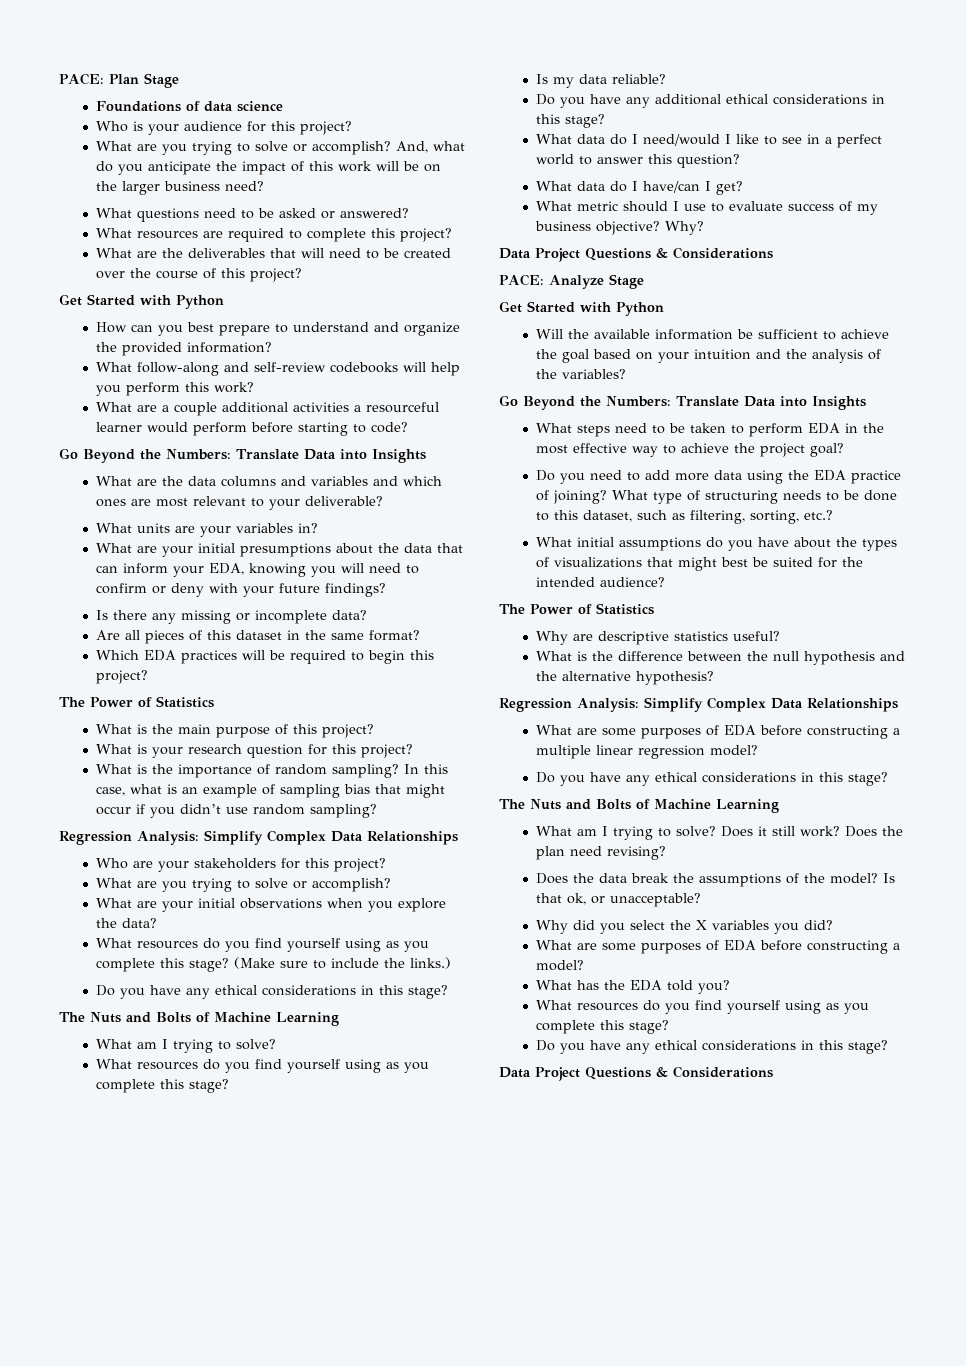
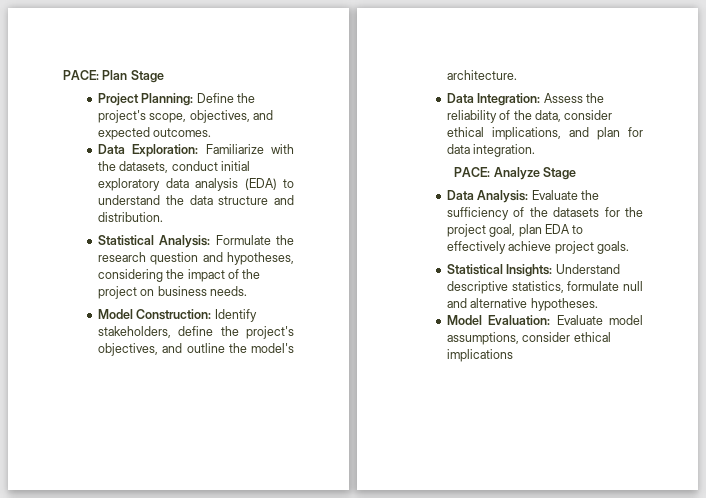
[96,101,284,112] [96,121,353,135] [96,141,466,155] [96,161,442,175] [96,181,265,195] [96,208,410,222] [96,228,453,242] [96,248,452,259] [96,268,303,282] [59,294,224,309] [96,322,461,336] [96,342,273,356] [96,362,461,376] [96,382,255,396] [96,402,440,416] [96,422,409,436] [59,448,426,463] [96,476,443,487] [96,496,384,510] [96,523,319,537] [96,543,464,557] [96,563,420,577] [96,583,387,597] [96,610,368,624] [96,630,421,644] [96,650,435,664] [96,670,149,684] [59,696,214,708] [96,724,375,738] [96,744,414,758] [96,764,449,778] [96,784,446,798] [96,804,378,818] [59,830,458,845] [96,858,387,872] [96,878,392,892] [96,898,447,912] [96,918,158,928] [96,938,430,952] [96,957,452,972] [96,985,449,999] [59,1012,339,1026] [96,1039,277,1053] [96,1059,430,1073] [96,1079,230,1093] [536,74,667,88] [536,94,886,108] [536,114,606,128] [536,134,883,148] [536,154,741,168] [536,181,744,195] [536,201,879,215] [535,221,705,235] [499,247,773,262] [499,274,644,289] [499,301,664,316] [536,329,890,340] [536,349,882,363] [536,369,627,379] [499,395,866,410] [536,423,885,437] [536,443,845,457] [536,470,902,484] [536,490,898,504] [536,510,834,524] [536,537,898,551] [536,557,864,571] [536,577,666,587] [499,603,654,615] [536,631,781,645] [536,651,906,665] [536,671,715,685] [499,697,898,712] [536,725,901,739] [536,745,759,759] [536,772,889,786] [499,799,779,813] [536,826,904,840] [536,846,667,860] [536,873,896,887] [536,893,702,907] [536,920,834,934] [536,940,901,954] [536,960,585,971] [536,980,731,994] [536,1000,870,1014] [536,1020,670,1034] [536,1040,889,1054] [499,1066,773,1081] Foundations of data science // Who is your audience for this project? // What are you trying to solve or accomplish? And, what do you anticipate the impact of this work will be on the larger business need? // What questions need to be asked or answered? // What resources are required to complete this project? // What are the deliverables that will need to be created over the course of this project? // Get Started with Python // How can you best prepare to understand and organize the provided information? // What follow-along and self-review codebooks will help you perform this work? // What are a couple additional activities a resourceful learner would perform before starting to code? // Go Beyond the Numbers: Translate Data into Insights // What are the data columns and variables and which ones are most relevant to your deliverable? // What units are your variables in? // What are your initial presumptions about the data that can inform your EDA, knowing you will need to confirm or deny with your future findings? // Is there any missing or incomplete data? // Are all pieces of this dataset in the same format? // Which EDA practices will be required to begin this project? // The Power of Statistics // What is the main purpose of this project? // What is your research question for this project? // What is the importance of random sampling? In this case, what is an example of sampling bias that might occur if you didn’t use random sampling? // Regression Analysis: Simplify Complex Data Relationships // Who are your stakeholders for this project? // What are you trying to solve or accomplish? // What are your initial observations when you explore the data? // What resources do you find yourself using as you complete this stage? (Make sure to include the links.) // Do you have any ethical considerations in this stage? // The Nuts and Bolts of Machine Learning // What am I trying to solve? // What resources do you find yourself using as you complete this stage? // Is my data reliable? // Do you have any additional ethical considerations in this stage? // What data do I need/would I like to see in a perfect world to answer this question? // What data do I have/can I get? // What metric should I use to evaluate success of my business objective? Why? // Data Project Questions & Considerations // PACE: Analyze Stage // Get Started with Python // Will the available information be sufficient to achieve the goal based on your intuition and the analysis of the variables? // Go Beyond the Numbers: Translate Data into Insights // What steps need to be taken to perform EDA in the most effective way to achieve the project goal? // Do you need to add more data using the EDA practice of joining? What type of structuring needs to be done to this dataset, such as filtering, sorting, etc.? // What initial assumptions do you have about the types of visualizations that might best be suited for the intended audience? // The Power of Statistics // Why are descriptive statistics useful? // What is the difference between the null hypothesis and the alternative hypothesis? // Regression Analysis: Simplify Complex Data Relationships // What are some purposes of EDA before constructing a multiple linear regression model? // Do you have any ethical considerations in this stage? // The Nuts and Bolts of Machine Learning // What am I trying to solve? Does it still work? Does the plan need revising? // Does the data break the assumptions of the model? Is that ok, or unacceptable? // Why did you select the X variables you did? // What are some purposes of EDA before constructing a model? // What has the EDA told you? // What resources do you find yourself using as you complete this stage? // Do you have any ethical considerations in this stage? // Data Project Questions & Considerations -> [97,93,256,106] [97,110,274,123] [97,127,212,140] [97,144,294,157] [97,161,251,173] [97,178,294,191] [97,195,294,205] [97,212,163,222] [97,235,294,248] [97,252,294,265] [97,269,261,282] [97,286,248,299] [97,309,257,322] [97,326,294,339] [97,343,294,356] [446,70,517,80] [446,93,605,106] [446,110,613,123] [446,127,643,140] [446,144,536,157] [454,167,577,180] [446,190,600,203] [446,207,643,220] [446,224,584,237] [446,241,630,254] [446,264,620,277] [446,281,643,294] [446,298,598,311] [446,315,643,325] [446,332,611,345] [446,349,513,362] Project Planning: Define the project's scope, objectives, and expected outcomes. // Data Exploration: Familiarize with the datasets, conduct initial exploratory data analysis (EDA) to understand the data structure and distribution. // Statistical Analysis: Formulate the research question and hypotheses, considering the impact of the project on business needs. // Model Construction: Identify stakeholders, define the project's objectives, and outline the model's architecture. // Data Integration: Assess the reliability of the data, consider ethical implications, and plan for data integration. // PACE: Analyze Stage // Data Analysis: Evaluate the sufficiency of the datasets for the project goal, plan EDA to effectively achieve project goals. // Statistical Insights: Understand descriptive statistics, formulate null and alternative hypotheses. // Model Evaluation: Evaluate model assumptions, consider ethical implications

